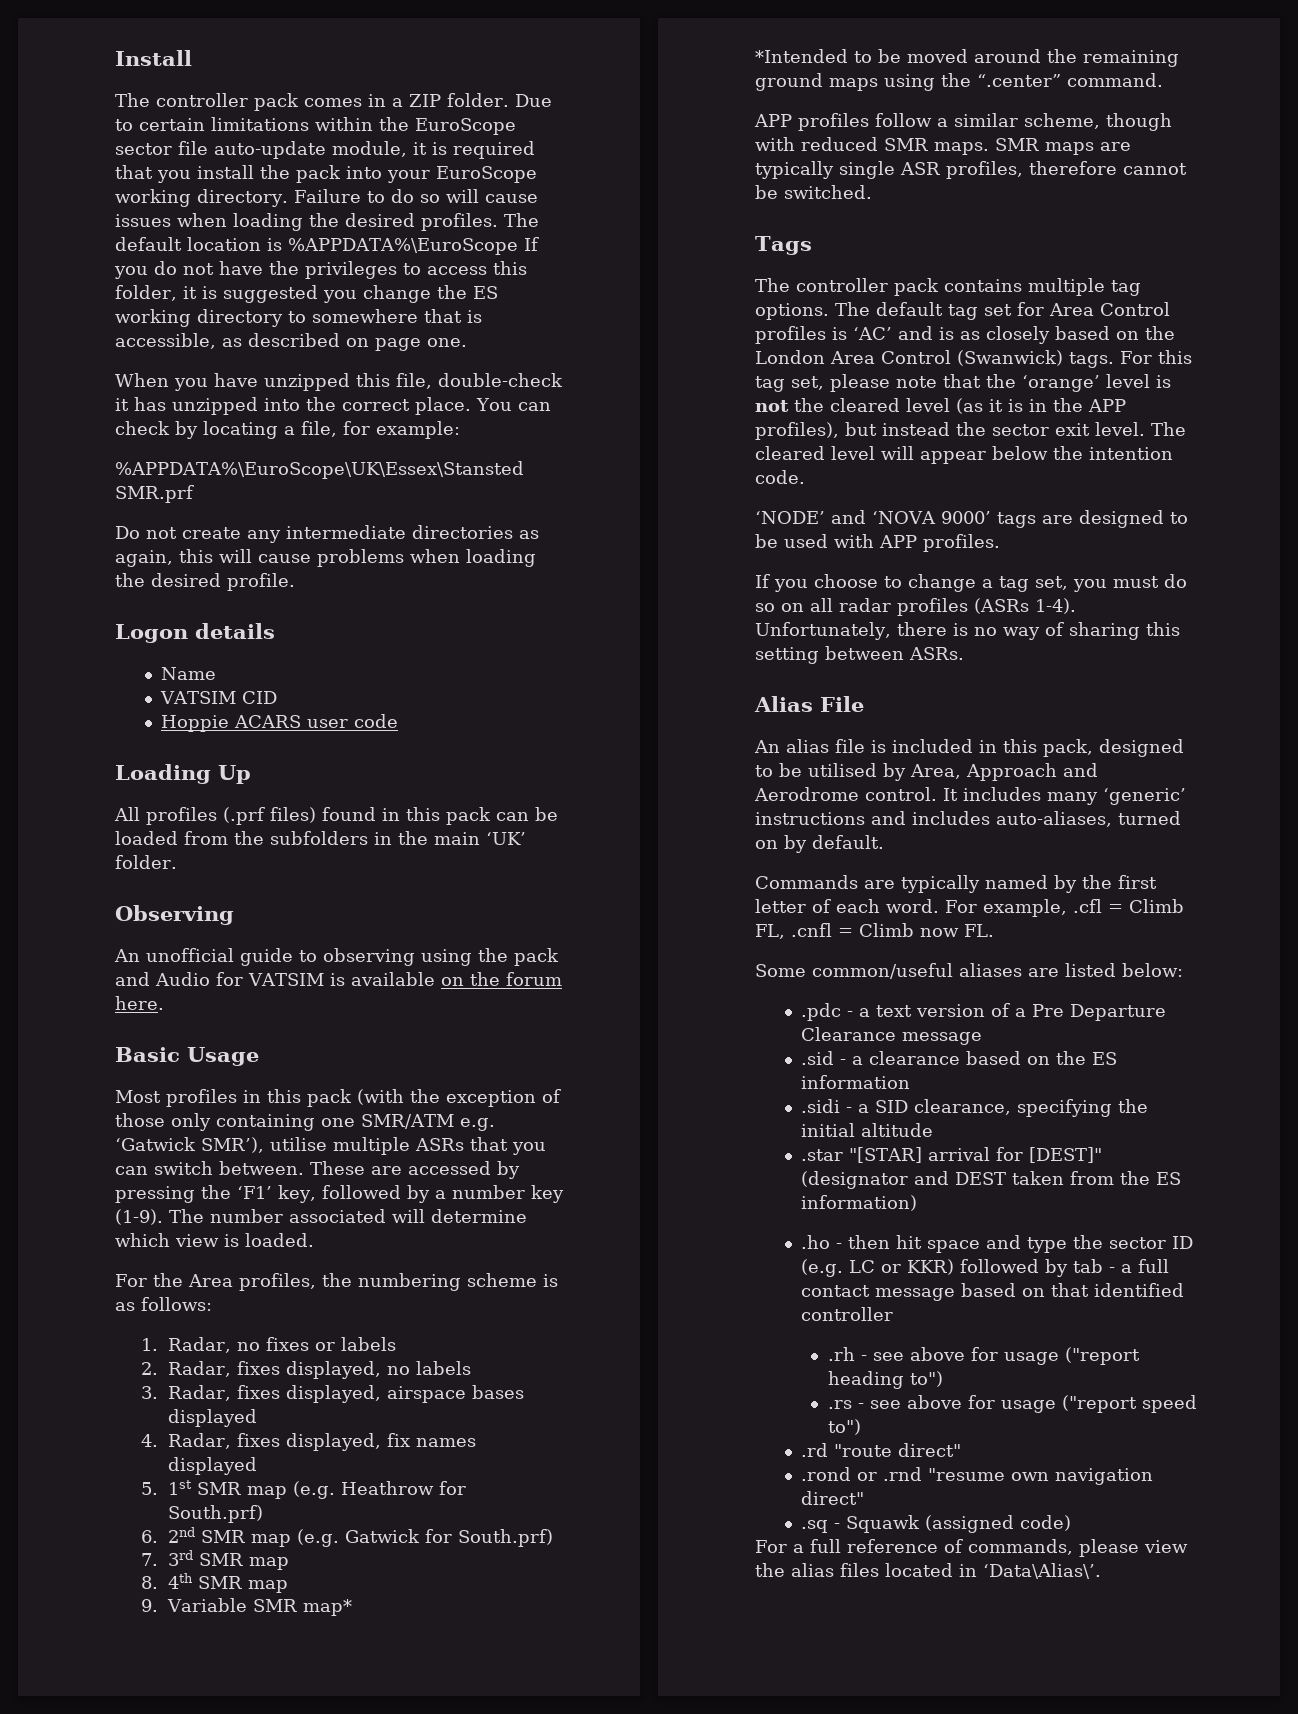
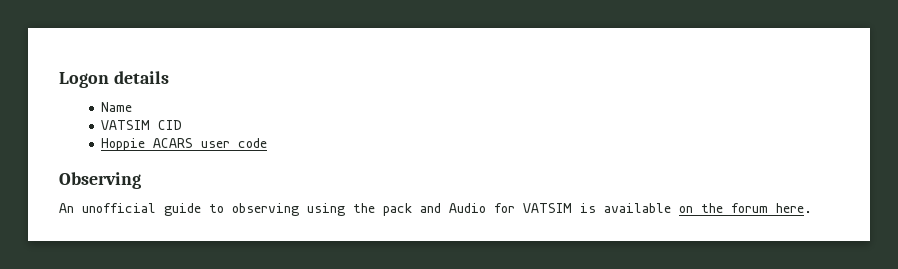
[115,50,192,66] [115,93,552,111] [115,117,516,135] [115,141,535,159] [115,165,537,183] [115,189,538,207] [115,213,539,231] [115,237,539,255] [114,261,527,279] [115,285,498,303] [115,309,482,327] [115,333,467,351] [115,373,563,391] [115,397,551,415] [115,421,460,439] [115,461,524,479] [115,485,194,503] [115,525,539,543] [115,549,536,567] [115,573,295,591] Install // The controller pack comes in a ZIP folder. Due to certain limitations within the EuroScope sector file auto-update module, it is required that you install the pack into your EuroScope working directory. Failure to do so will cause issues when loading the desired profiles. The default location is %APPDATA%\EuroScope If you do not have the privileges to access this folder, it is suggested you change the ES working directory to somewhere that is accessible, as described on page one. // When you have unzipped this file, double-check it has unzipped into the correct place. You can check by locating a file, for example: // %APPDATA%\EuroScope\UK\Essex\Stansted SMR.prf // Do not create any intermediate directories as again, this will cause problems when loading the desired profile. // -> (59, 80) none
[115,764,251,784] [114,807,558,825] [115,831,526,845] [115,855,177,869] // Loading Up // All profiles (.prf files) found in this pack can be loaded from the subfolders in the main ‘UK’ folder. -> (268, 143) none
[115,1047,259,1066] [115,1089,561,1107] [115,1113,495,1131] [115,1137,546,1155] [115,1161,520,1179] [115,1185,564,1203] [115,1209,527,1225] [115,1233,314,1247] [115,1273,558,1291] [115,1297,212,1311] [141,1337,396,1353] [141,1361,471,1379] [141,1385,524,1403] [167,1409,257,1427] [141,1433,476,1451] [167,1457,257,1475] [141,1480,466,1499] [167,1505,263,1523] [141,1527,553,1547] [141,1550,289,1570] [141,1573,288,1593] [141,1598,352,1616] [755,49,1179,67] [755,73,1163,91] [754,113,1172,131] [755,137,1131,155] [755,161,1187,179] [755,185,872,199] [755,236,812,255] [755,278,1141,296] [755,302,1170,320] [755,326,1175,344] [755,350,1192,368] [755,374,1171,392] [755,398,1126,414] [755,422,1186,440] [755,446,1173,464] [755,470,805,484] [755,510,1188,528] [755,534,1000,552] [755,574,1187,592] [755,598,1076,616] [755,622,1180,640] [755,646,964,664] [754,696,864,712] [754,739,1184,757] [755,763,1098,781] [754,787,1186,805] [755,811,1181,827] [755,835,884,853] [755,875,1157,893] [755,899,1184,917] [755,923,994,939] [755,963,1183,979] [801,1003,1167,1021] [801,1027,983,1045] [801,1051,1118,1065] [801,1075,911,1089] [801,1099,1149,1117] [801,1123,934,1137] [801,1147,1103,1163] [801,1171,1182,1189] [801,1195,918,1211] [801,1235,1194,1253] [801,1259,1170,1277] [801,1283,1185,1301] [801,1307,894,1321] [827,1347,1140,1365] [827,1371,943,1389] [827,1395,1197,1413] [827,1419,861,1435] [801,1443,962,1457] [801,1467,1154,1485] [801,1491,865,1505] [801,1515,1072,1533] [755,1539,1188,1557] [755,1563,1101,1579] // Basic Usage // Most profiles in this pack (with the exception of those only containing one SMR/ATM e.g. ‘Gatwick SMR’), utilise multiple ASRs that you can switch between. These are accessed by pressing the ‘F1’ key, followed by a number key (1-9). The number associated will determine which view is loaded. // For the Area profiles, the numbering scheme is as follows: // 1. Radar, no fixes or labels // 2. Radar, fixes displayed, no labels // 3. Radar, fixes displayed, airspace bases displayed // 4. Radar, fixes displayed, fix names displayed // 5. 1st SMR map (e.g. Heathrow for South.prf) // 6. 2nd SMR map (e.g. Gatwick for South.prf) // 7. 3rd SMR map // 8. 4th SMR map // 9. Variable SMR map* // *Intended to be moved around the remaining ground maps using the “.center” command. // APP profiles follow a similar scheme, though with reduced SMR maps. SMR maps are typically single ASR profiles, therefore cannot be switched. // Tags // The controller pack contains multiple tag options. The default tag set for Area Control profiles is ‘AC’ and is as closely based on the London Area Control (Swanwick) tags. For this tag set, please note that the ‘orange’ level is not the cleared level (as it is in the APP profiles), but instead the sector exit level. The cleared level will appear below the intention code. // ‘NODE’ and ‘NOVA 9000’ tags are designed to be used with APP profiles. // If you choose to change a tag set, you must do so on all radar profiles (ASRs 1-4). Unfortunately, there is no way of sharing this setting between ASRs. // Alias File // An alias file is included in this pack, designed to be utilised by Area, Approach and Aerodrome control. It includes many ‘generic’ instructions and includes auto-aliases, turned on by default. // Commands are typically named by the first letter of each word. For example, .cfl = Climb FL, .cnfl = Climb now FL. // Some common/useful aliases are listed below: // .pdc - a text version of a Pre Departure Clearance message // .sid - a clearance based on the ES information // .sidi - a SID clearance, specifying the initial altitude // .star "[STAR] arrival for [DEST]" (designator and DEST taken from the ES information) // .ho - then hit space and type the sector ID (e.g. LC or KKR) followed by tab - a full contact message based on that identified controller // .rh - see above for usage ("report heading to") // .rs - see above for usage ("report speed to") // .rd "route direct" // .rond or .rnd "resume own navigation direct" // .sq - Squawk (assigned code) // For a full reference of commands, please view the alias files located in ‘Data\Alias\’. -> (812, 208) none

